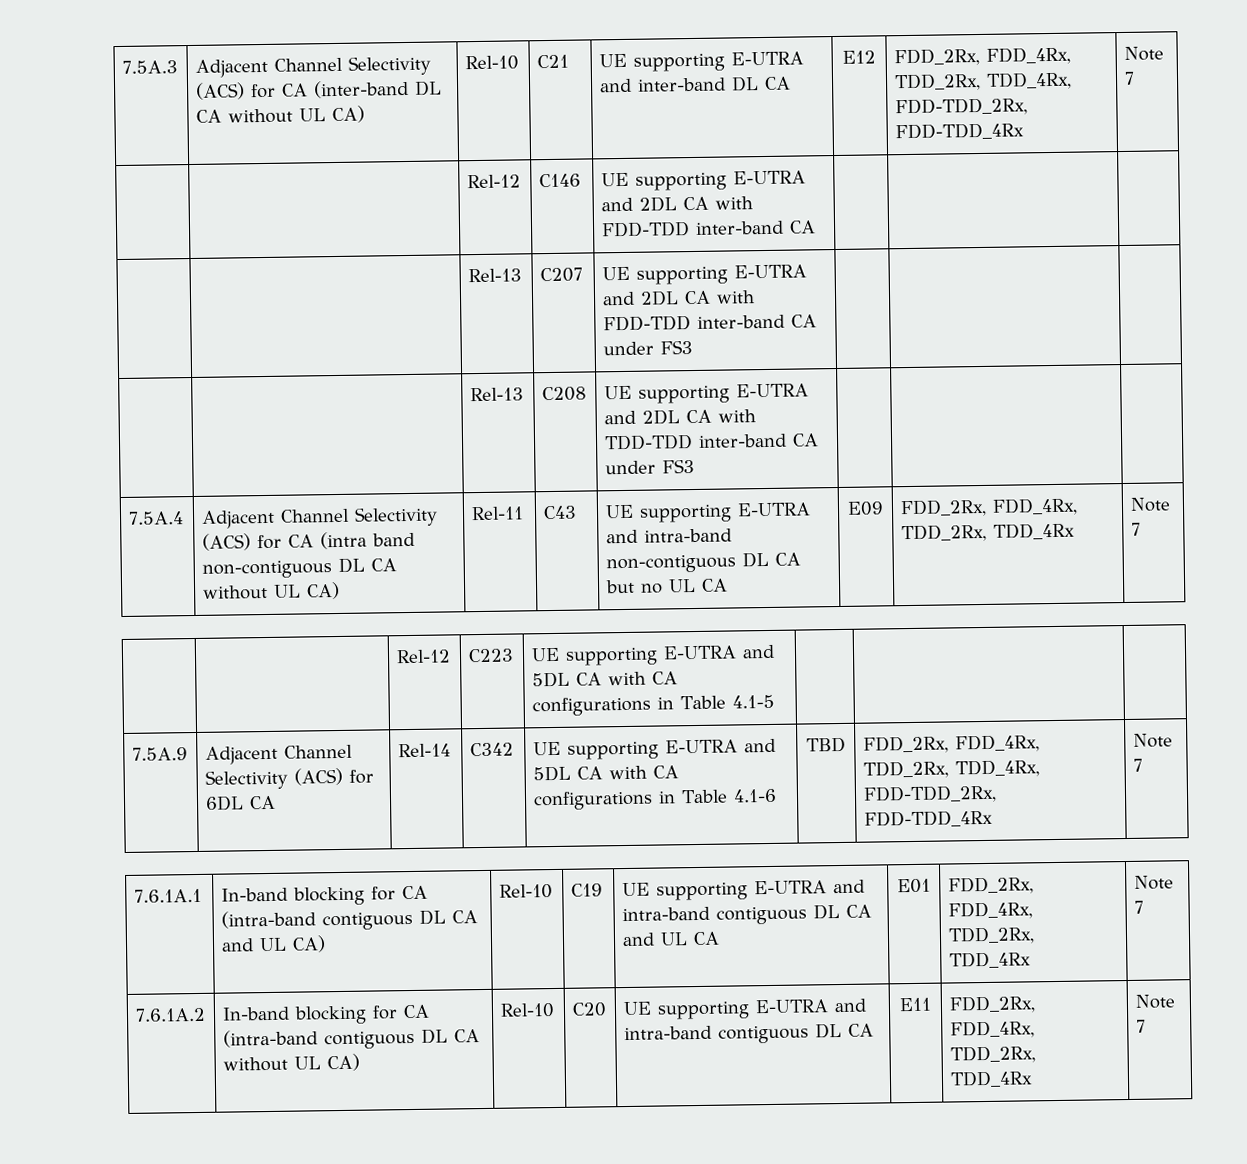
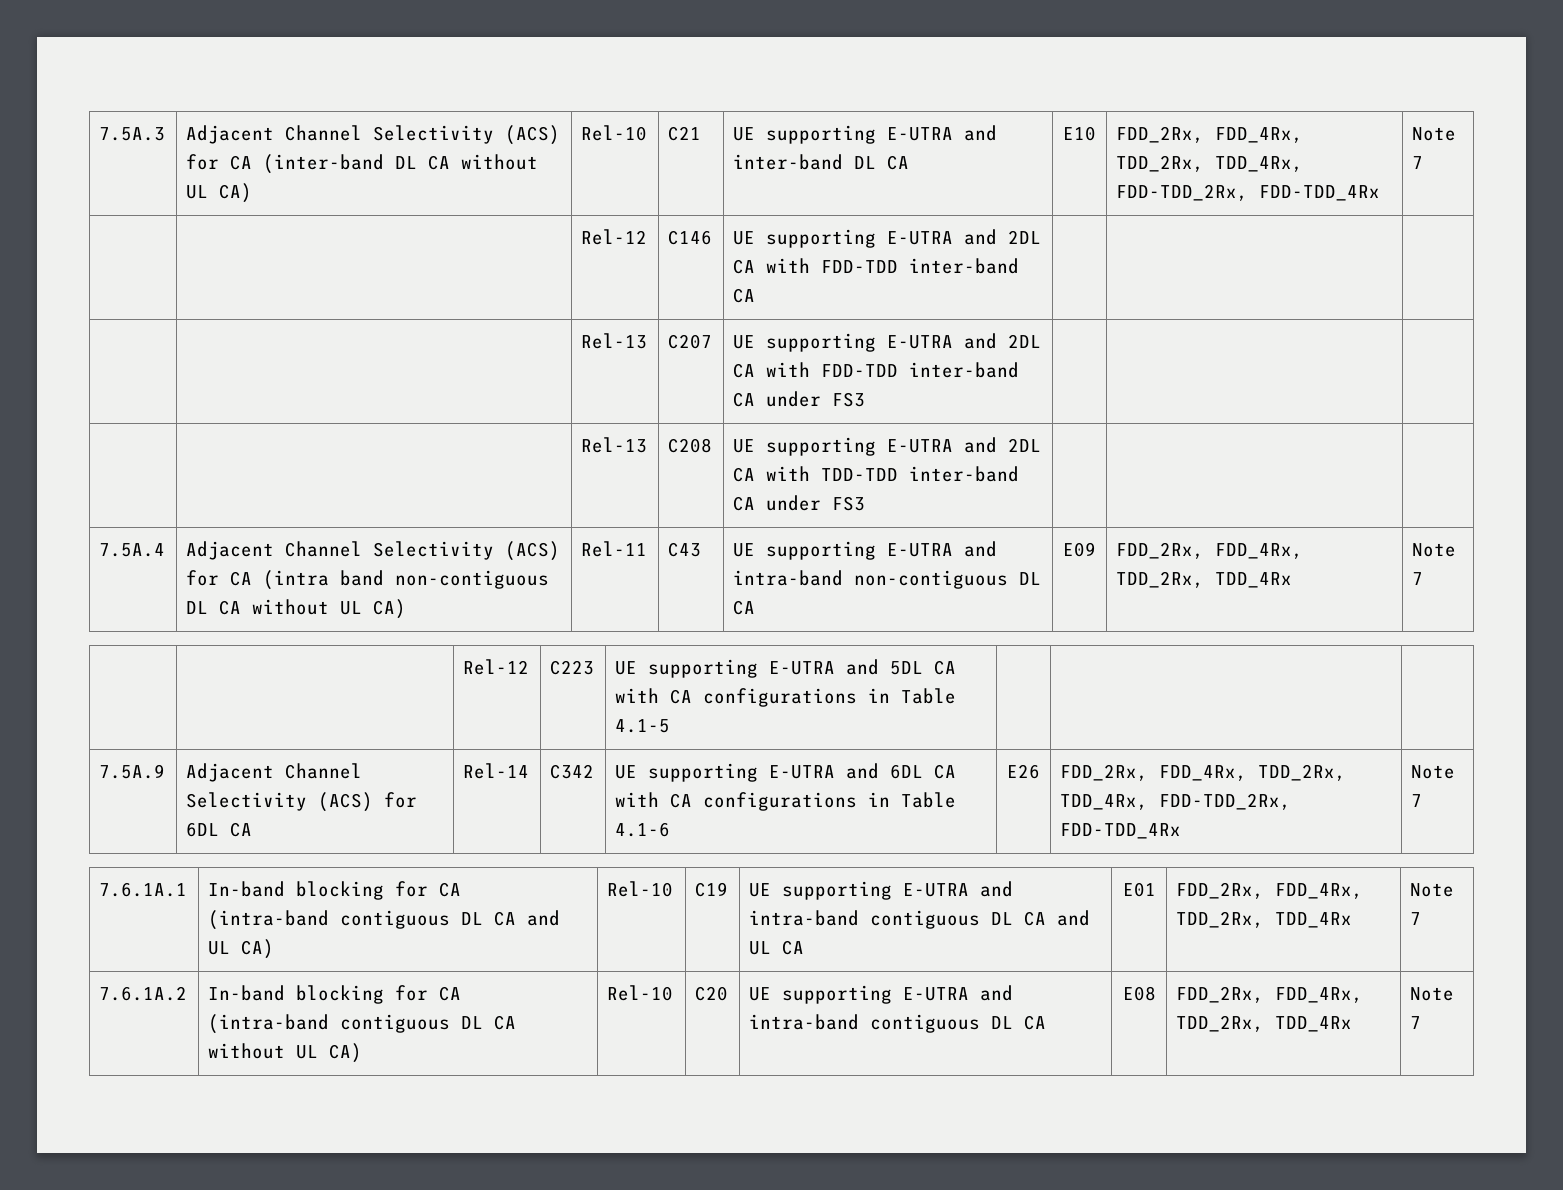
[842,50,876,64] E12 -> [1063,126,1096,141] E10
[604,578,728,594] but no UL CA -> (756, 607) none
[532,765,571,782] 5DL -> [890,764,924,779] 6DL
[806,736,846,753] TBD -> [1007,764,1040,779] E26
[899,997,932,1012] E11 -> [1122,986,1156,1001] E08

